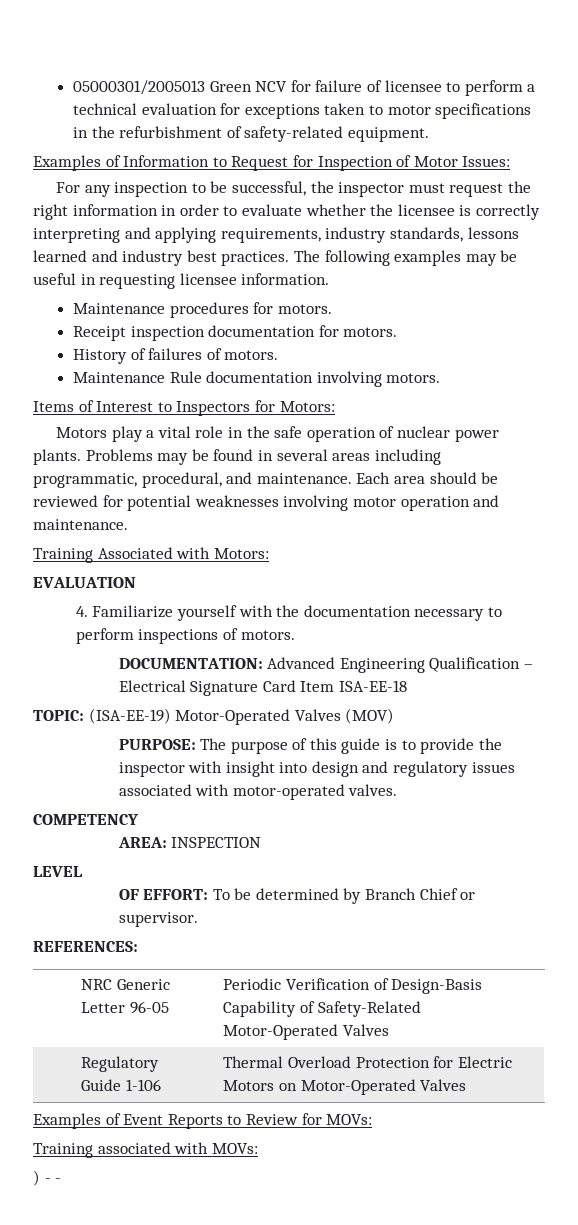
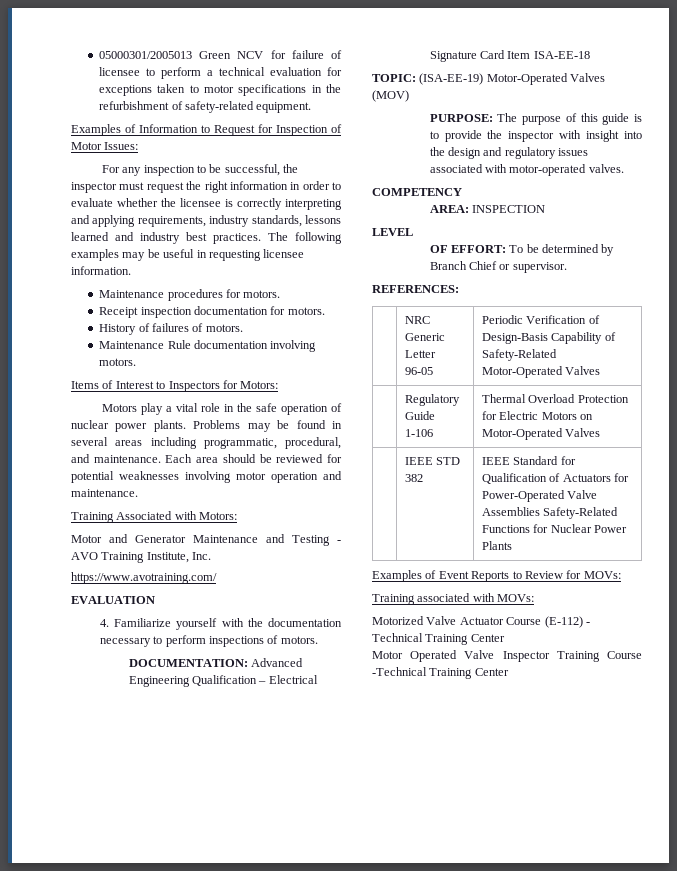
(269, 553) none -> [71,534,341,546] [71,552,212,563] [71,572,217,584] // Motor and Generator Maintenance and Testing - AVO Training Institute, Inc. // https://www.avotraining.com/
(308, 767) none -> [429,147,445,156] the
(467, 1085) none -> [404,457,461,465] [404,474,423,482] [481,456,576,465] [481,473,630,484] [481,490,598,502] [481,507,619,519] [481,524,628,533] [481,541,512,550] // | IEEE STD 382 | IEEE Standard for Qualification of Actuators for Power-Operated Valve Assemblies Safety-Related Functions for Nuclear Power Plants
[33,1170,62,1186] ) - - -> [372,616,590,628] [372,633,505,645] [372,650,642,662] [372,667,509,679] Motorized Valve Actuator Course (E-112) - Technical Training Center // Motor Operated Valve Inspector Training Course -Technical Training Center

